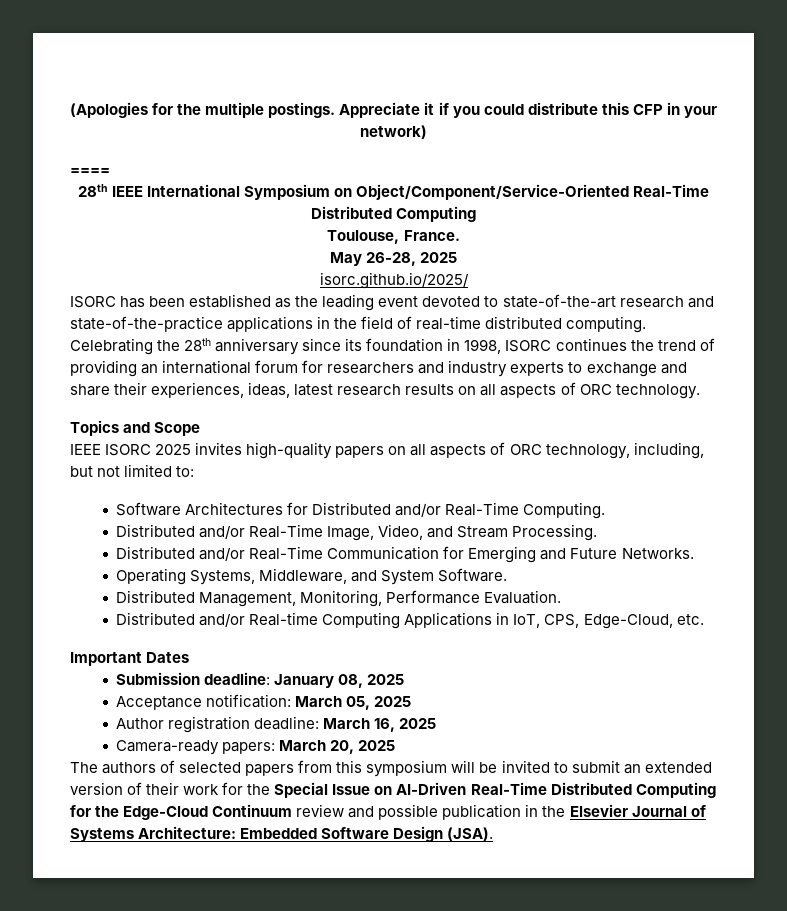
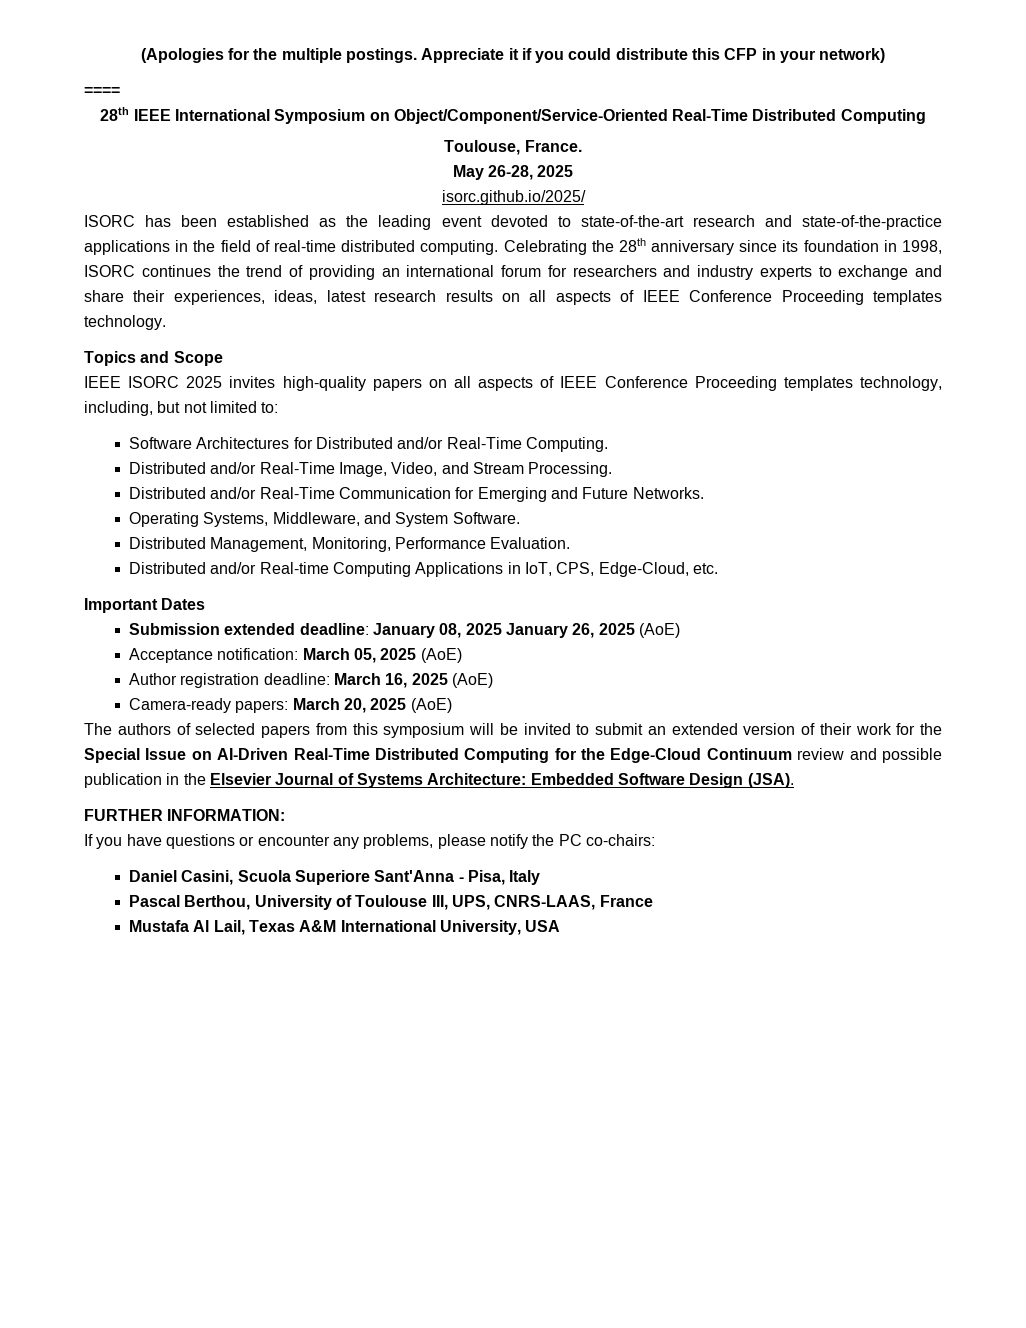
[579,384,612,395] ORC -> [642,290,943,305] IEEE Conference Proceeding templates
[509,444,542,455] ORC -> [560,376,853,391] IEEE Conference Proceeding templates
(201, 678) none -> [224,623,296,635] extended
(405, 679) none -> [505,623,680,638] January 26, 2025 (AoE)
(412, 701) none -> [420,648,462,663] (AoE)
(437, 723) none -> [451,673,493,688] (AoE)
(396, 745) none -> [410,698,452,713] (AoE)
(494, 834) none -> [84,809,286,821] [84,834,655,849] [128,870,541,885] [128,895,653,910] [128,920,561,935] // FURTHER INFORMATION: // If you have questions or encounter any problems, please notify the PC co-chairs: // Daniel Casini, Scuola Superiore Sant'Anna - Pisa, Italy // Pascal Berthou, University of Toulouse III, UPS, CNRS-LAAS, France // Mustafa Al Lail, Texas A&M International University, USA

